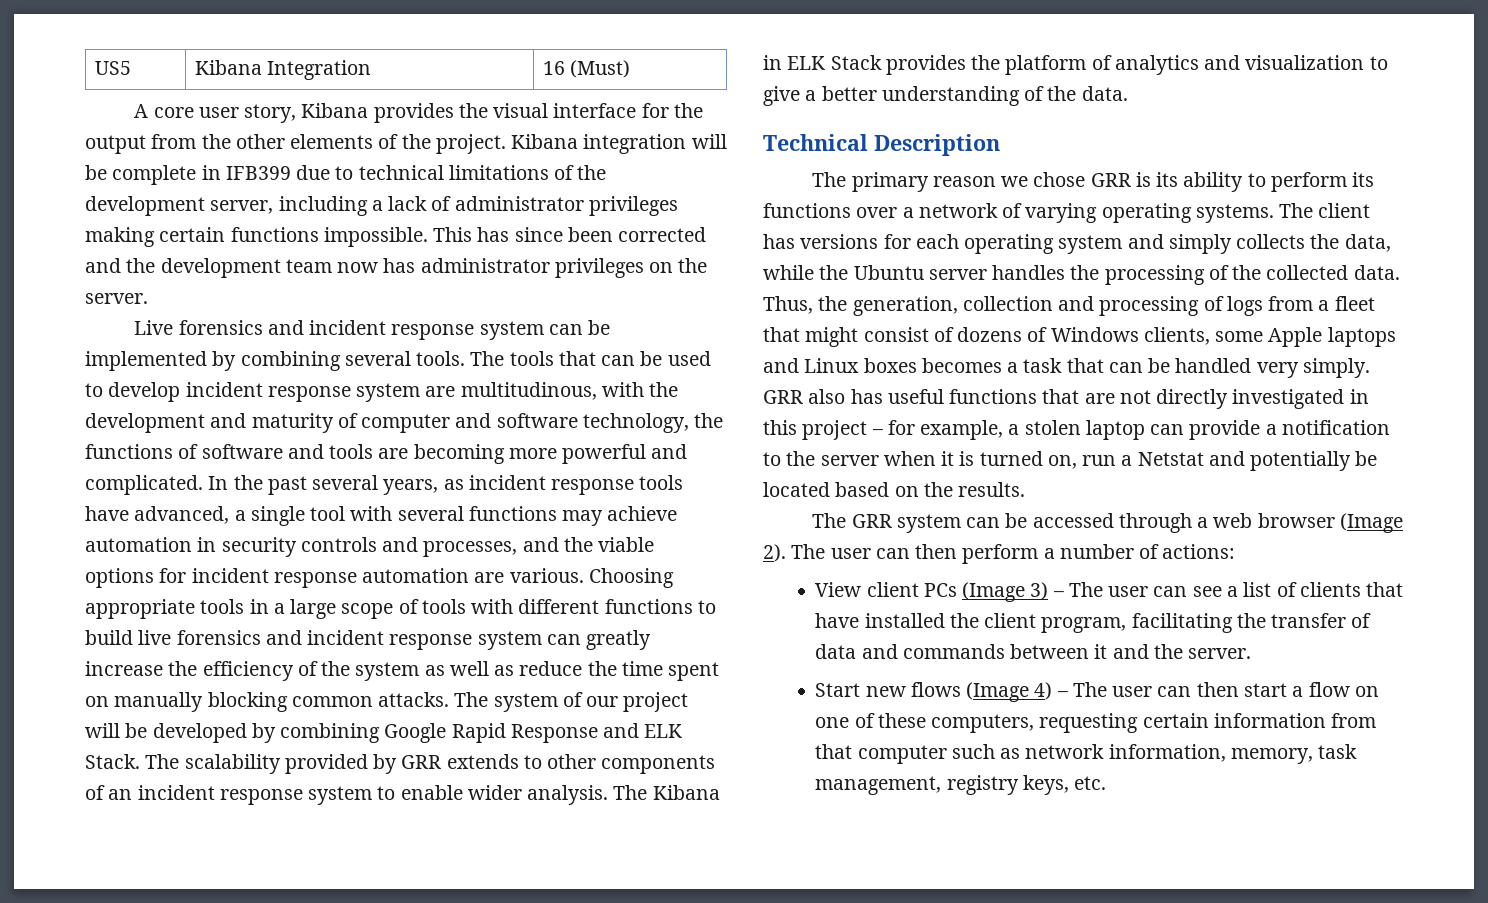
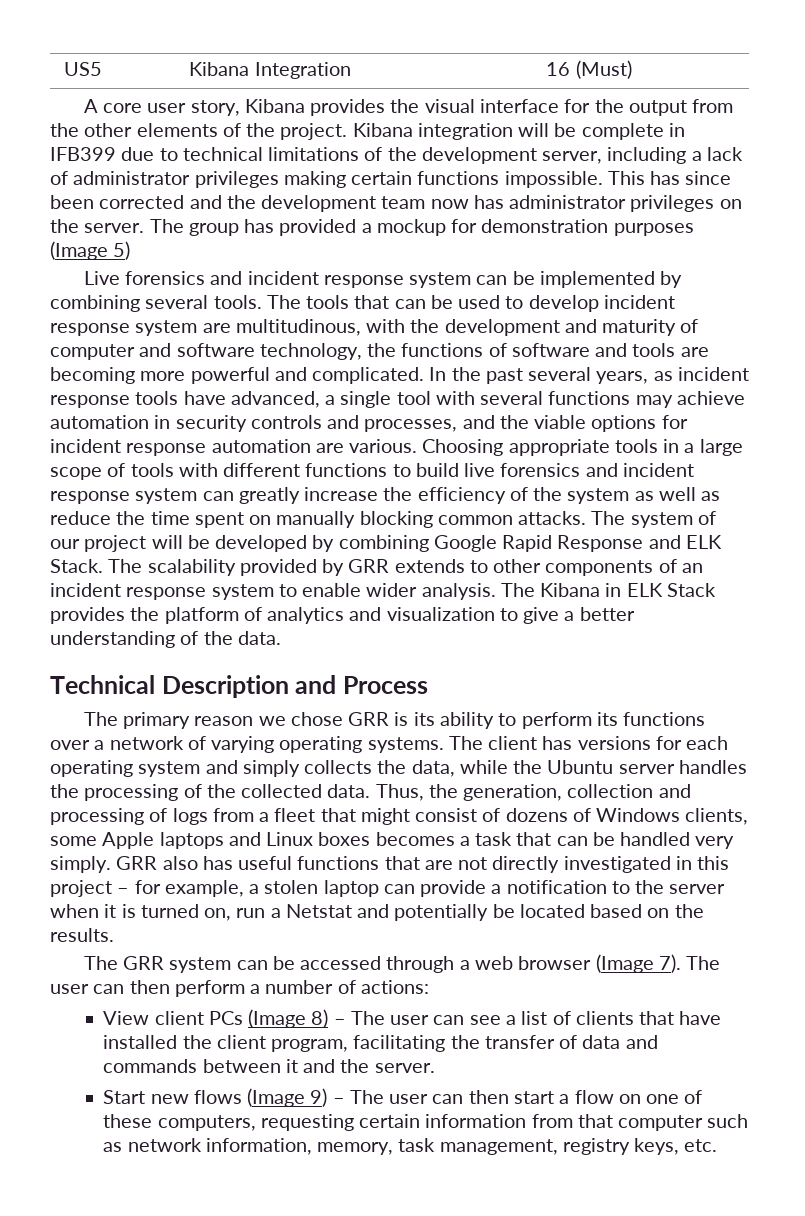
(148, 298) none -> [149,219,694,236] [50,241,131,260] The group has provided a mockup for demonstration purposes (Image 5)
(1000, 145) none -> [295,675,428,694] and Process
[763,544,786,562] 2). -> [658,954,681,973] 7).
[1030,582,1049,600] 3) -> [311,1009,329,1028] 8)
[1034,682,1053,700] 4) -> [310,1088,328,1107] 9)

